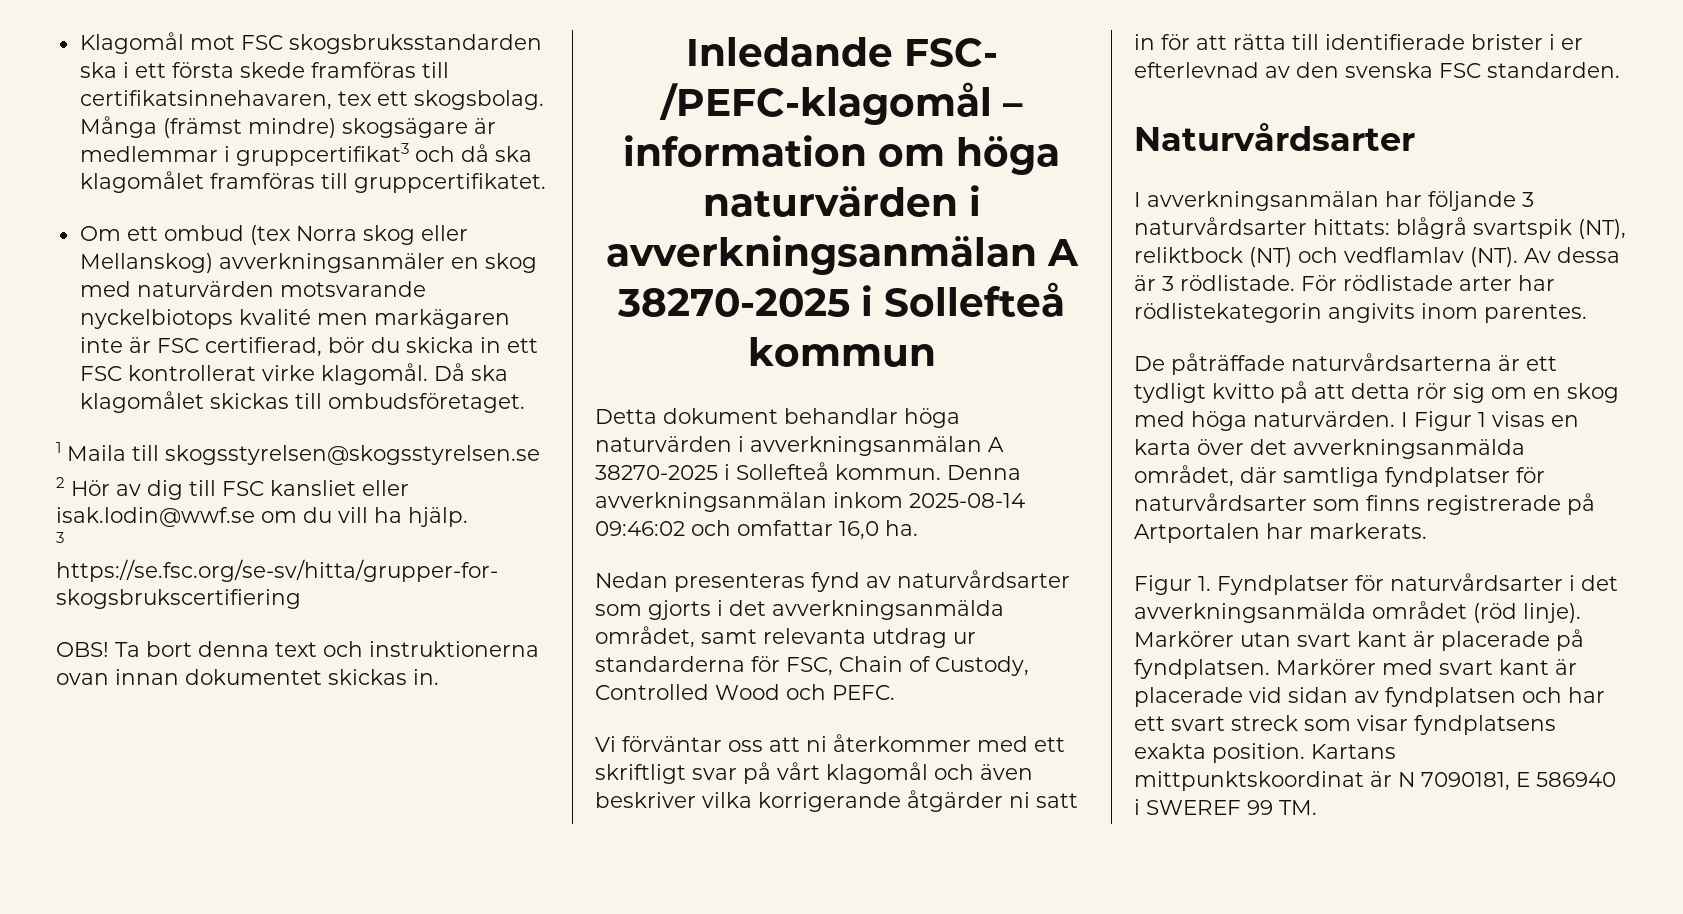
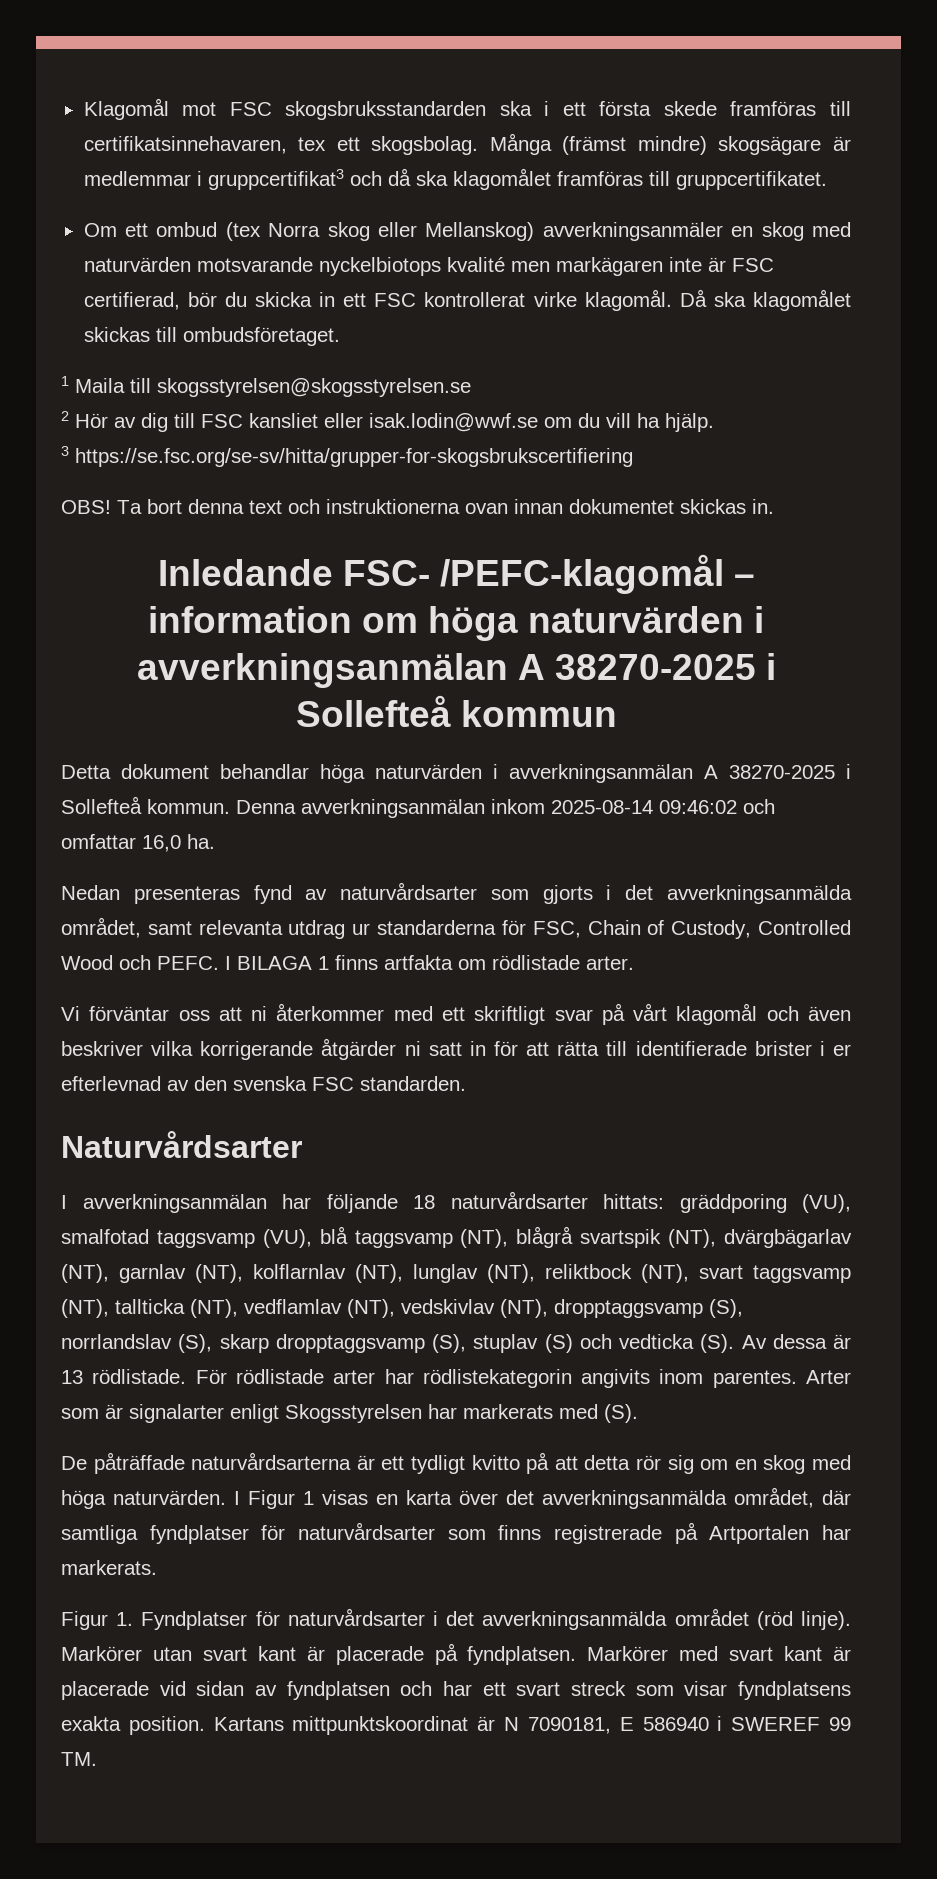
(895, 692) none -> [225,955,634,970] I BILAGA 1 finns artfakta om rödlistade arter.
[1522,192,1534,207] 3 -> [413,1195,435,1209] 18
[1396,217,1626,239] [1134,247,1518,267] blågrå svartspik (NT), reliktbock (NT) och vedflamlav (NT). -> [679,1194,851,1213] [61,1226,853,1248] [61,1264,851,1283] [61,1299,743,1318] [61,1334,735,1353] gräddporing (VU), smalfotad taggsvamp (VU), blå taggsvamp (NT), blågrå svartspik (NT), dvärgbägarlav (NT), garnlav (NT), kolflarnlav (NT), lunglav (NT), reliktbock (NT), svart taggsvamp (NT), tallticka (NT), vedflamlav (NT), vedskivlav (NT), dropptaggsvamp (S), norrlandslav (S), skarp dropptaggsvamp (S), stuplav (S) och vedticka (S).
[1162,276,1174,291] 3 -> [61,1370,83,1384] 13
(1587, 313) none -> [805,1370,851,1384] [61,1404,638,1423] Arter som är signalarter enligt Skogsstyrelsen har markerats med (S).

